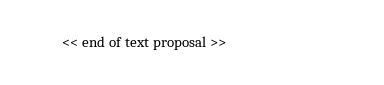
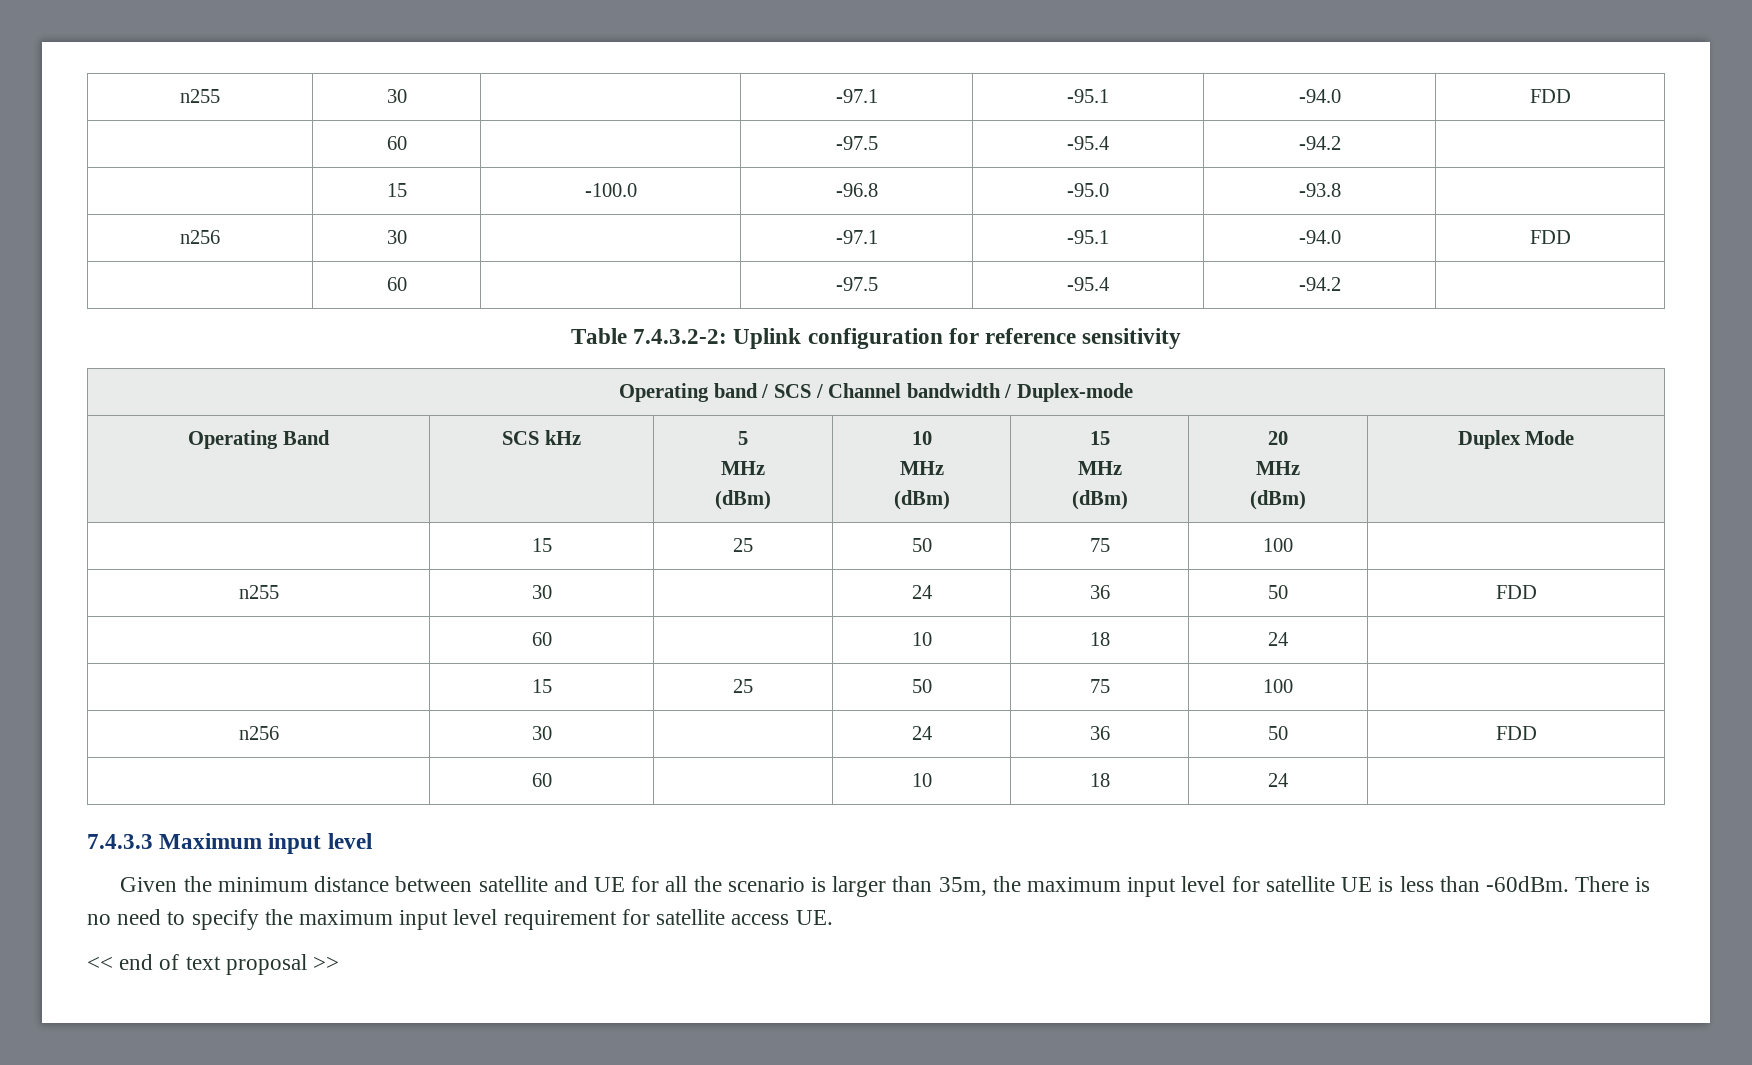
(62, 43) none -> [180,89,220,103] [386,89,407,103] [835,89,878,103] [1067,89,1109,103] [1298,89,1341,103] [1529,89,1571,103] [386,136,407,150] [835,136,878,150] [1067,136,1109,150] [1298,136,1341,150] [386,183,407,197] [584,183,637,197] [835,183,878,197] [1067,183,1109,197] [1298,183,1341,197] [180,230,220,244] [386,230,407,244] [835,230,878,244] [1067,230,1109,244] [1298,230,1341,244] [1529,230,1571,244] [386,277,407,291] [835,277,878,291] [1067,277,1109,291] [1298,277,1341,291] [570,328,1182,349] [619,383,1133,402] [188,430,330,449] [502,430,581,445] [738,431,748,445] [721,461,765,475] [715,490,771,510] [911,431,932,445] [899,461,944,475] [893,490,950,510] [1089,431,1110,445] [1077,461,1122,475] [1071,490,1128,510] [1268,431,1288,445] [1256,461,1300,475] [1250,490,1306,510] [1457,430,1575,449] [531,538,552,552] [733,538,753,552] [911,538,932,552] [1089,538,1110,552] [1263,538,1293,552] [238,585,279,599] [531,585,552,599] [911,585,932,599] [1089,585,1110,599] [1268,585,1288,599] [1495,585,1537,599] [531,632,552,646] [911,632,932,646] [1089,632,1110,646] [1268,632,1288,646] [531,679,552,693] [733,679,753,693] [911,679,932,693] [1089,679,1110,693] [1263,679,1293,693] [238,726,279,740] [531,726,552,740] [911,726,932,740] [1089,726,1110,740] [1268,726,1288,740] [1495,726,1537,740] [531,773,552,787] [911,773,932,787] [1089,773,1110,787] [1268,773,1288,787] [87,833,372,854] [120,876,1651,897] [87,909,833,930] n255 | 30 | | -97.1 | -95.1 | -94.0 | FDD // | 60 | | -97.5 | -95.4 | -94.2 | // | 15 | -100.0 | -96.8 | -95.0 | -93.8 | // n256 | 30 | | -97.1 | -95.1 | -94.0 | FDD // | 60 | | -97.5 | -95.4 | -94.2 | // Table 7.4.3.2-2: Uplink configuration for reference sensitivity // Operating band / SCS / Channel bandwidth / Duplex-mode // Operating Band | SCS kHz | 5 // MHz // (dBm) | 10 // MHz // (dBm) | 15 // MHz // (dBm) | 20 // MHz // (dBm) | Duplex Mode // | 15 | 25 | 50 | 75 | 100 | // n255 | 30 | | 24 | 36 | 50 | FDD // | 60 | | 10 | 18 | 24 | // | 15 | 25 | 50 | 75 | 100 | // n256 | 30 | | 24 | 36 | 50 | FDD // | 60 | | 10 | 18 | 24 | // 7.4.3.3 Maximum input level // Given the minimum distance between satellite and UE for all the scenario is larger than 35m, the maximum input level for satellite UE is less than -60dBm. There is no need to specify the maximum input level requirement for satellite access UE. //

